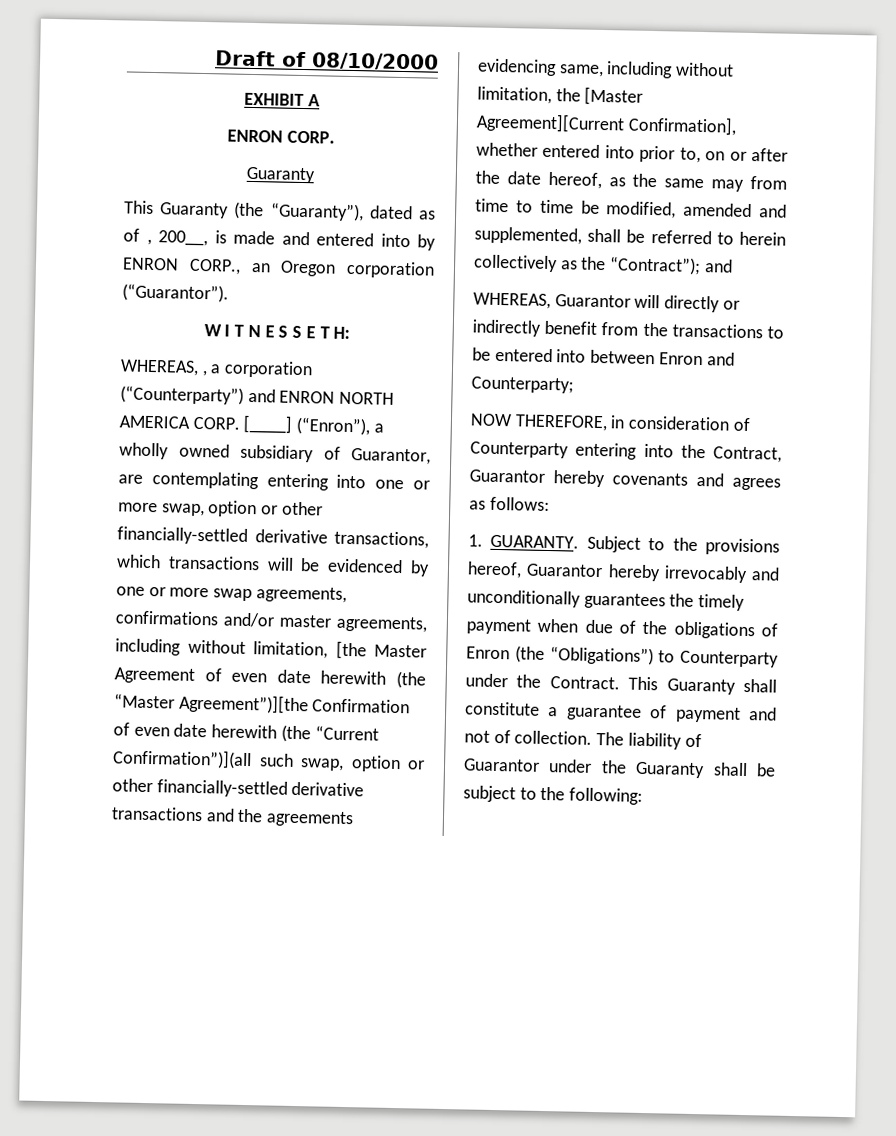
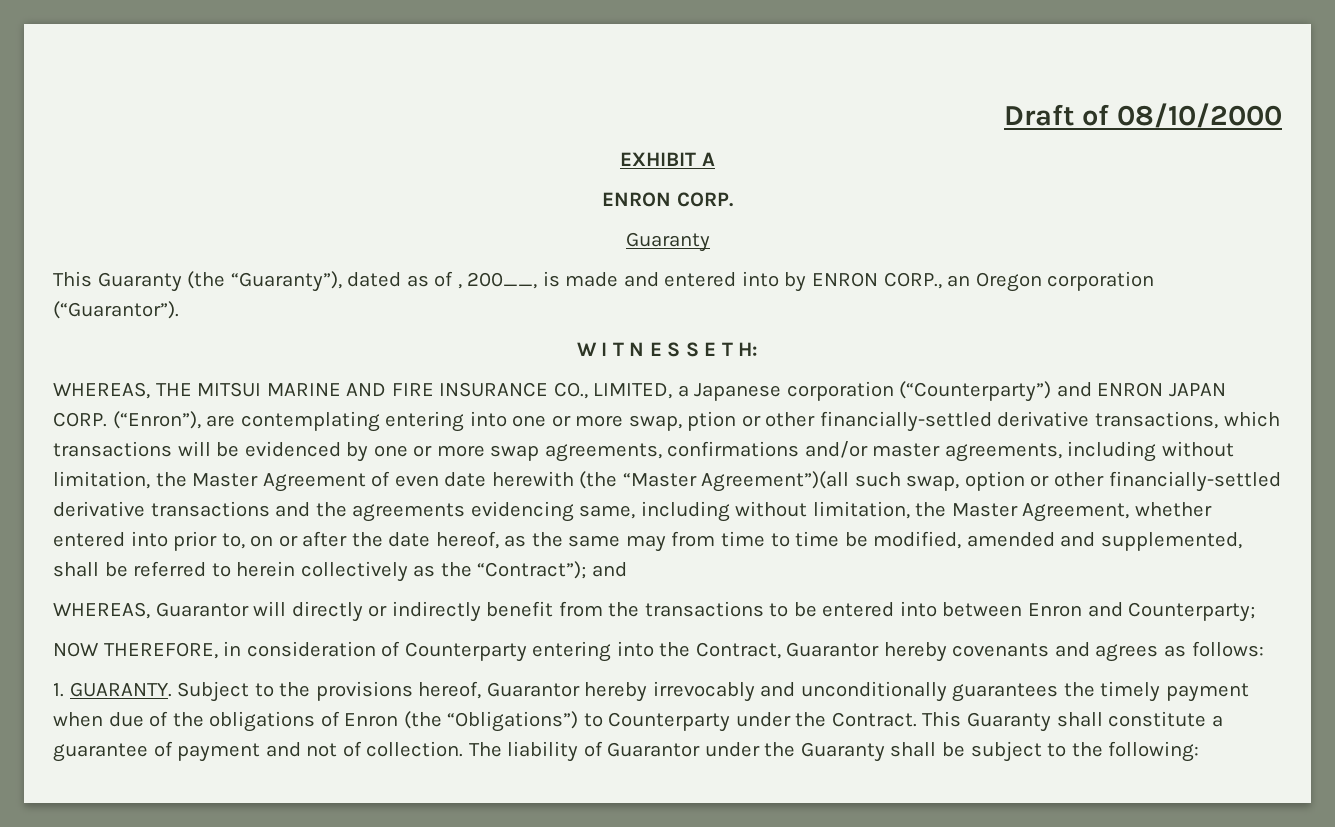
[201,360,314,379] [120,385,395,405] [119,414,384,436] [119,442,431,465] , a corporation (“Counterparty”) and ENRON NORTH AMERICA CORP. [____] (“Enron”), a wholly owned subsidiary of Guarantor, -> [155,381,1227,402] [53,411,201,429] THE MITSUI MARINE AND FIRE INSURANCE CO., LIMITED, a Japanese corporation (“Counterparty”) and ENRON JAPAN CORP. (“Enron”),
[207,500,258,518] option -> [687,411,737,431] ption
[335,640,367,660] [the -> [155,472,187,487] the
[178,693,411,715] [113,722,379,743] [112,748,252,770] Agreement”)][the Confirmation of even date herewith (the “Current Confirmation”)](all -> [701,471,850,492] Agreement”)(all
[584,86,644,106] [476,112,737,136] [Master Agreement][Current Confirmation], -> [951,503,1130,522] Master Agreement,

